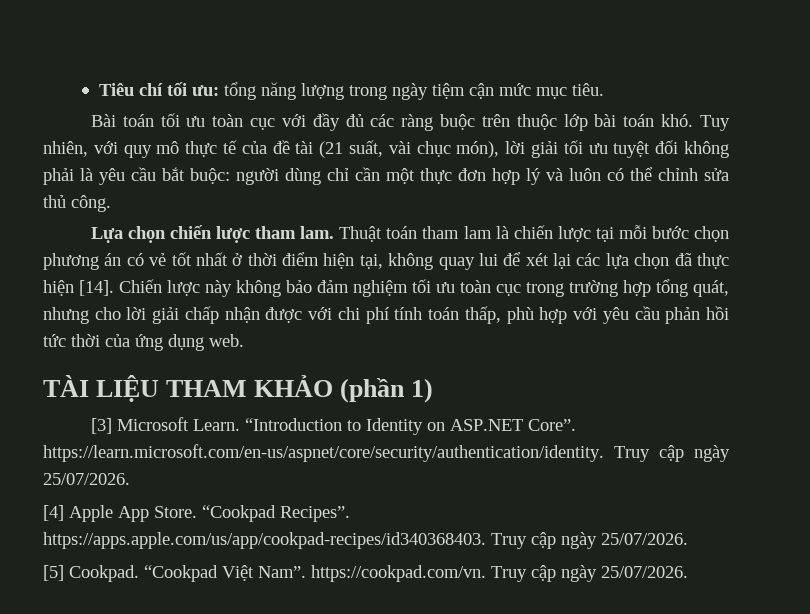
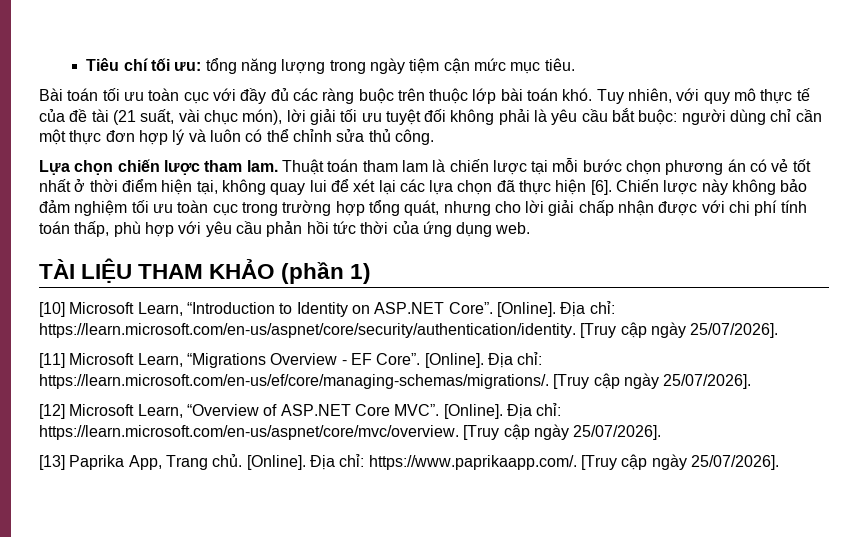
[79,280,114,296] [14]. -> [590,180,612,195] [6].
[90,417,240,434] [3] Microsoft Learn. -> [39,302,183,317] [10] Microsoft Learn,
[43,444,730,462] [43,473,130,485] [43,505,350,522] [43,532,688,549] [43,565,688,582] https://learn.microsoft.com/en-us/aspnet/core/security/authentication/identity. Truy cập ngày 25/07/2026. // [4] Apple App Store. “Cookpad Recipes”. https://apps.apple.com/us/app/cookpad-recipes/id340368403. Truy cập ngày 25/07/2026. // [5] Cookpad. “Cookpad Việt Nam”. https://cookpad.com/vn. Truy cập ngày 25/07/2026. -> [496,301,615,317] [39,322,779,338] [39,352,543,368] [39,373,752,389] [39,403,562,419] [39,424,662,440] [39,454,779,470] [Online]. Địa chỉ: https://learn.microsoft.com/en-us/aspnet/core/security/authentication/identity. [Truy cập ngày 25/07/2026]. // [11] Microsoft Learn, “Migrations Overview - EF Core”. [Online]. Địa chỉ: https://learn.microsoft.com/en-us/ef/core/managing-schemas/migrations/. [Truy cập ngày 25/07/2026]. // [12] Microsoft Learn, “Overview of ASP.NET Core MVC”. [Online]. Địa chỉ: https://learn.microsoft.com/en-us/aspnet/core/mvc/overview. [Truy cập ngày 25/07/2026]. // [13] Paprika App, Trang chủ. [Online]. Địa chỉ: https://www.paprikaapp.com/. [Truy cập ngày 25/07/2026].

